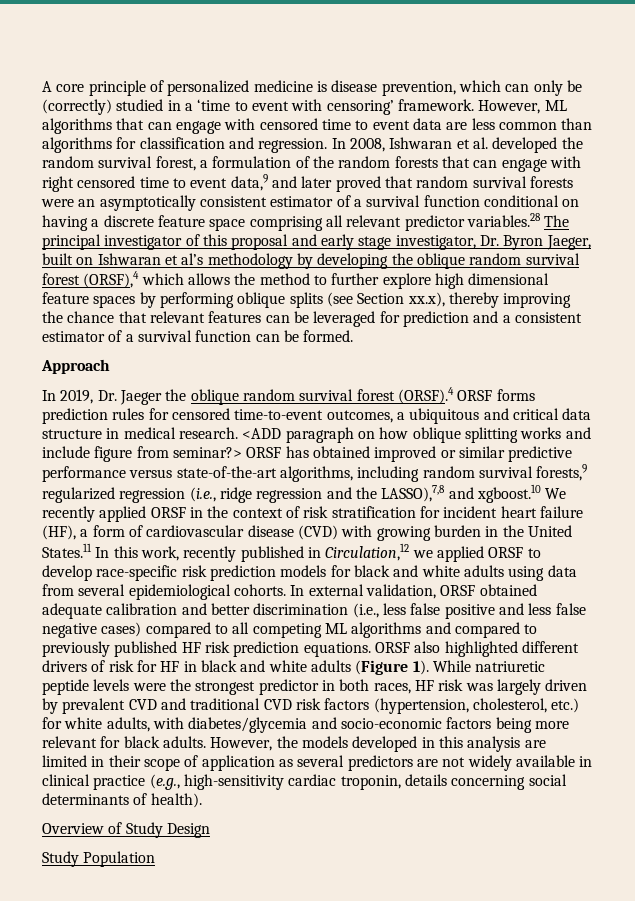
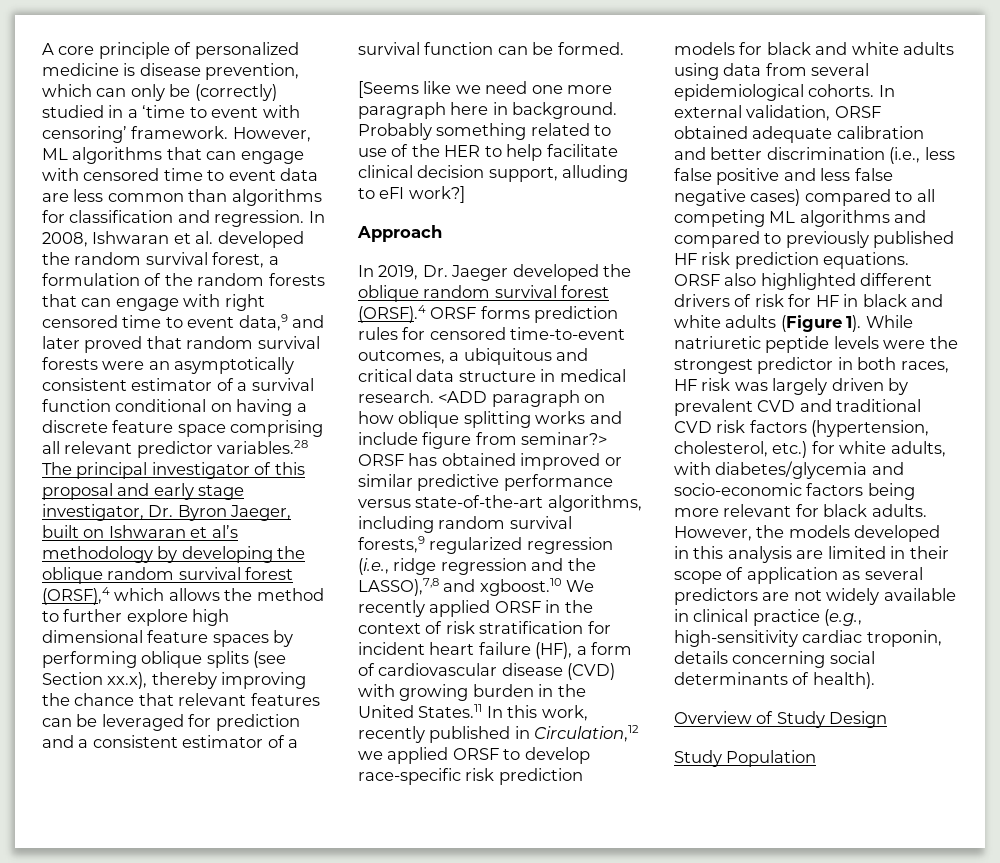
(354, 336) none -> [358,81,613,98] [358,102,618,119] [358,123,612,140] [358,144,618,161] [358,165,629,182] [358,186,465,203] // [Seems like we need one more paragraph here in background. Probably something related to use of the HER to help facilitate clinical decision support, alluding to eFI work?]
(162, 397) none -> [512,264,599,281] developed

